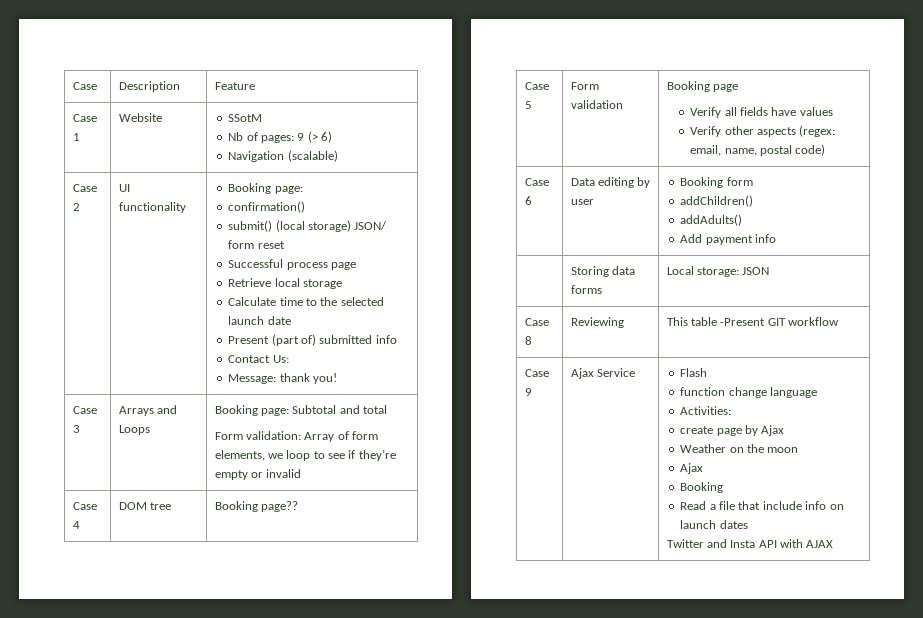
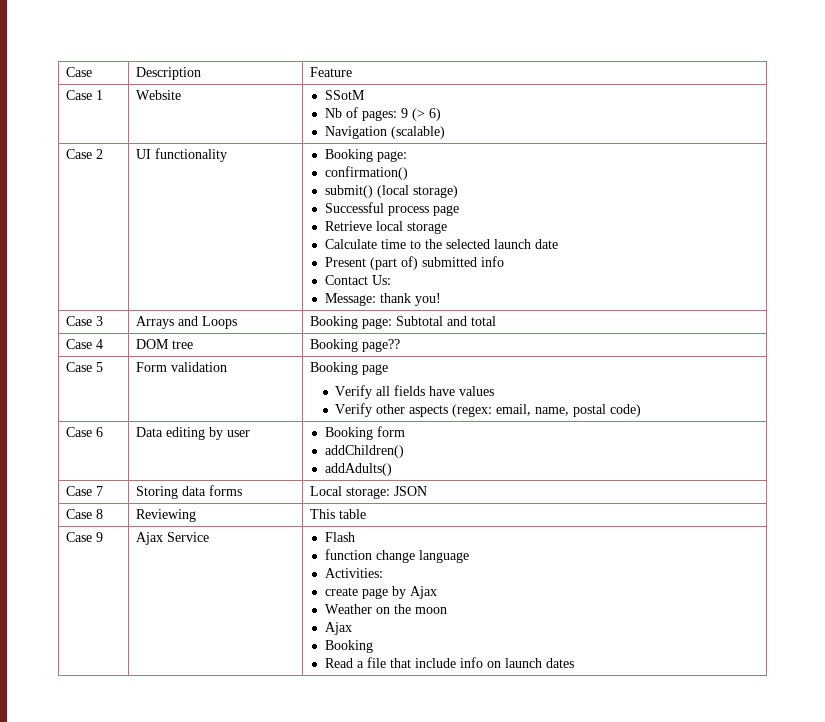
[354,221,388,230] [228,240,285,249] JSON/ form reset -> (458, 191) none
[214,431,379,442] [214,449,396,461] [214,469,302,480] // Form validation: Array of form elements, we loop to see if they’re empty or invalid -> (496, 321) none
[680,234,777,245] // Add payment info // -> [65,486,103,496] // Case 7
[720,317,840,326] -Present GIT workflow -> (366, 514) none
[666,539,834,548] // Twitter and Insta API with AJAX -> (574, 663) none

